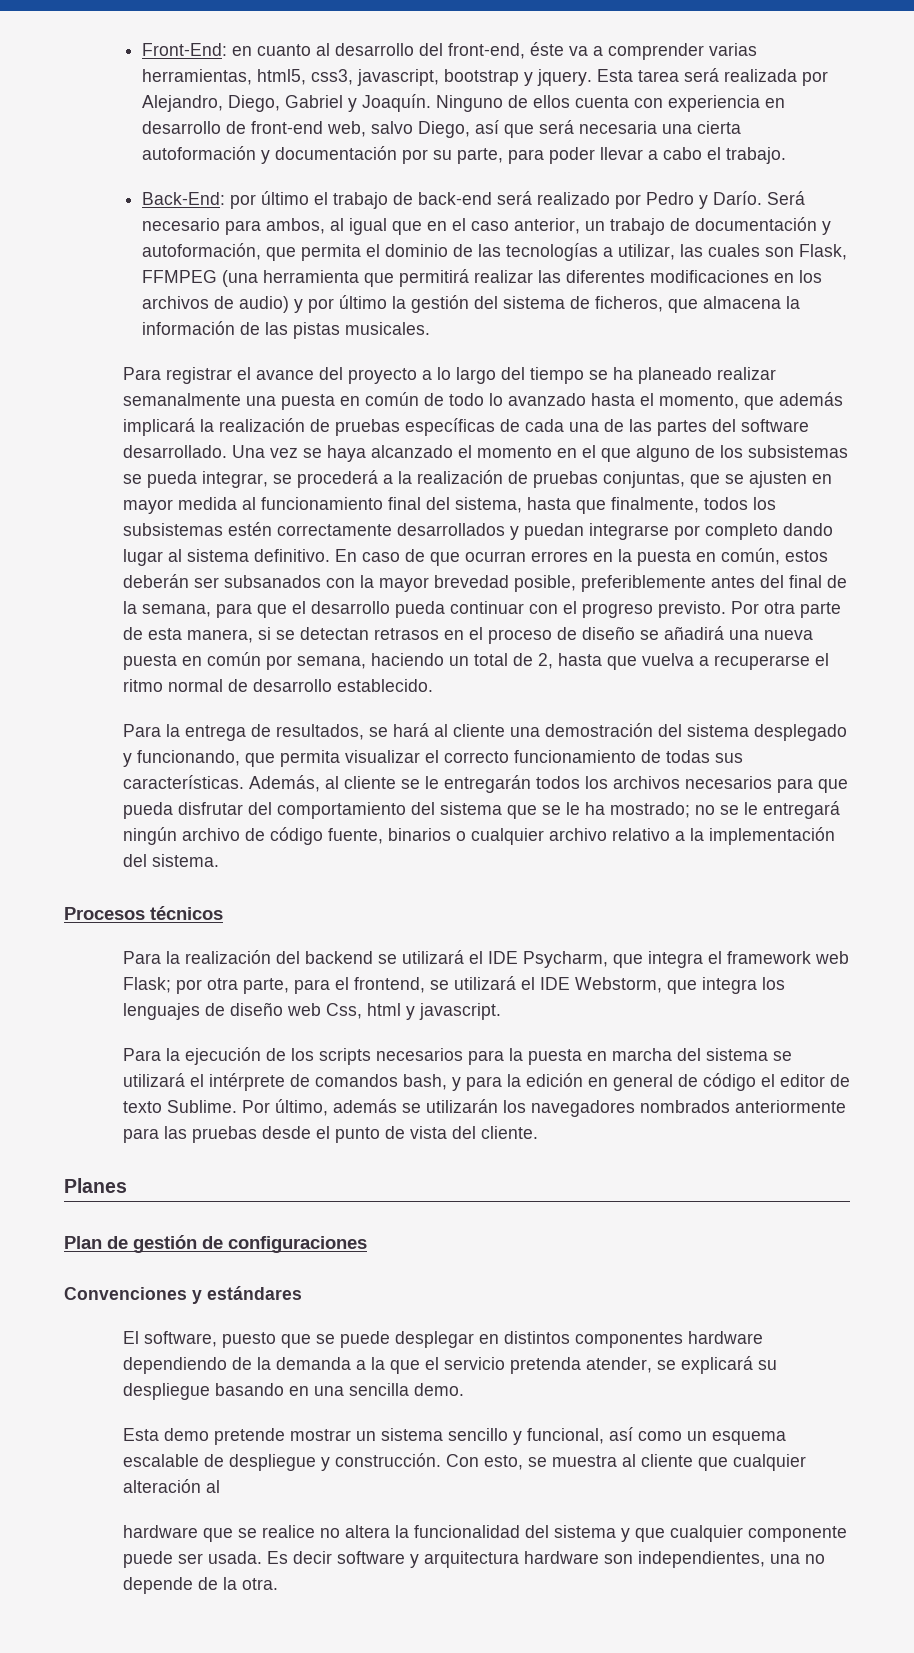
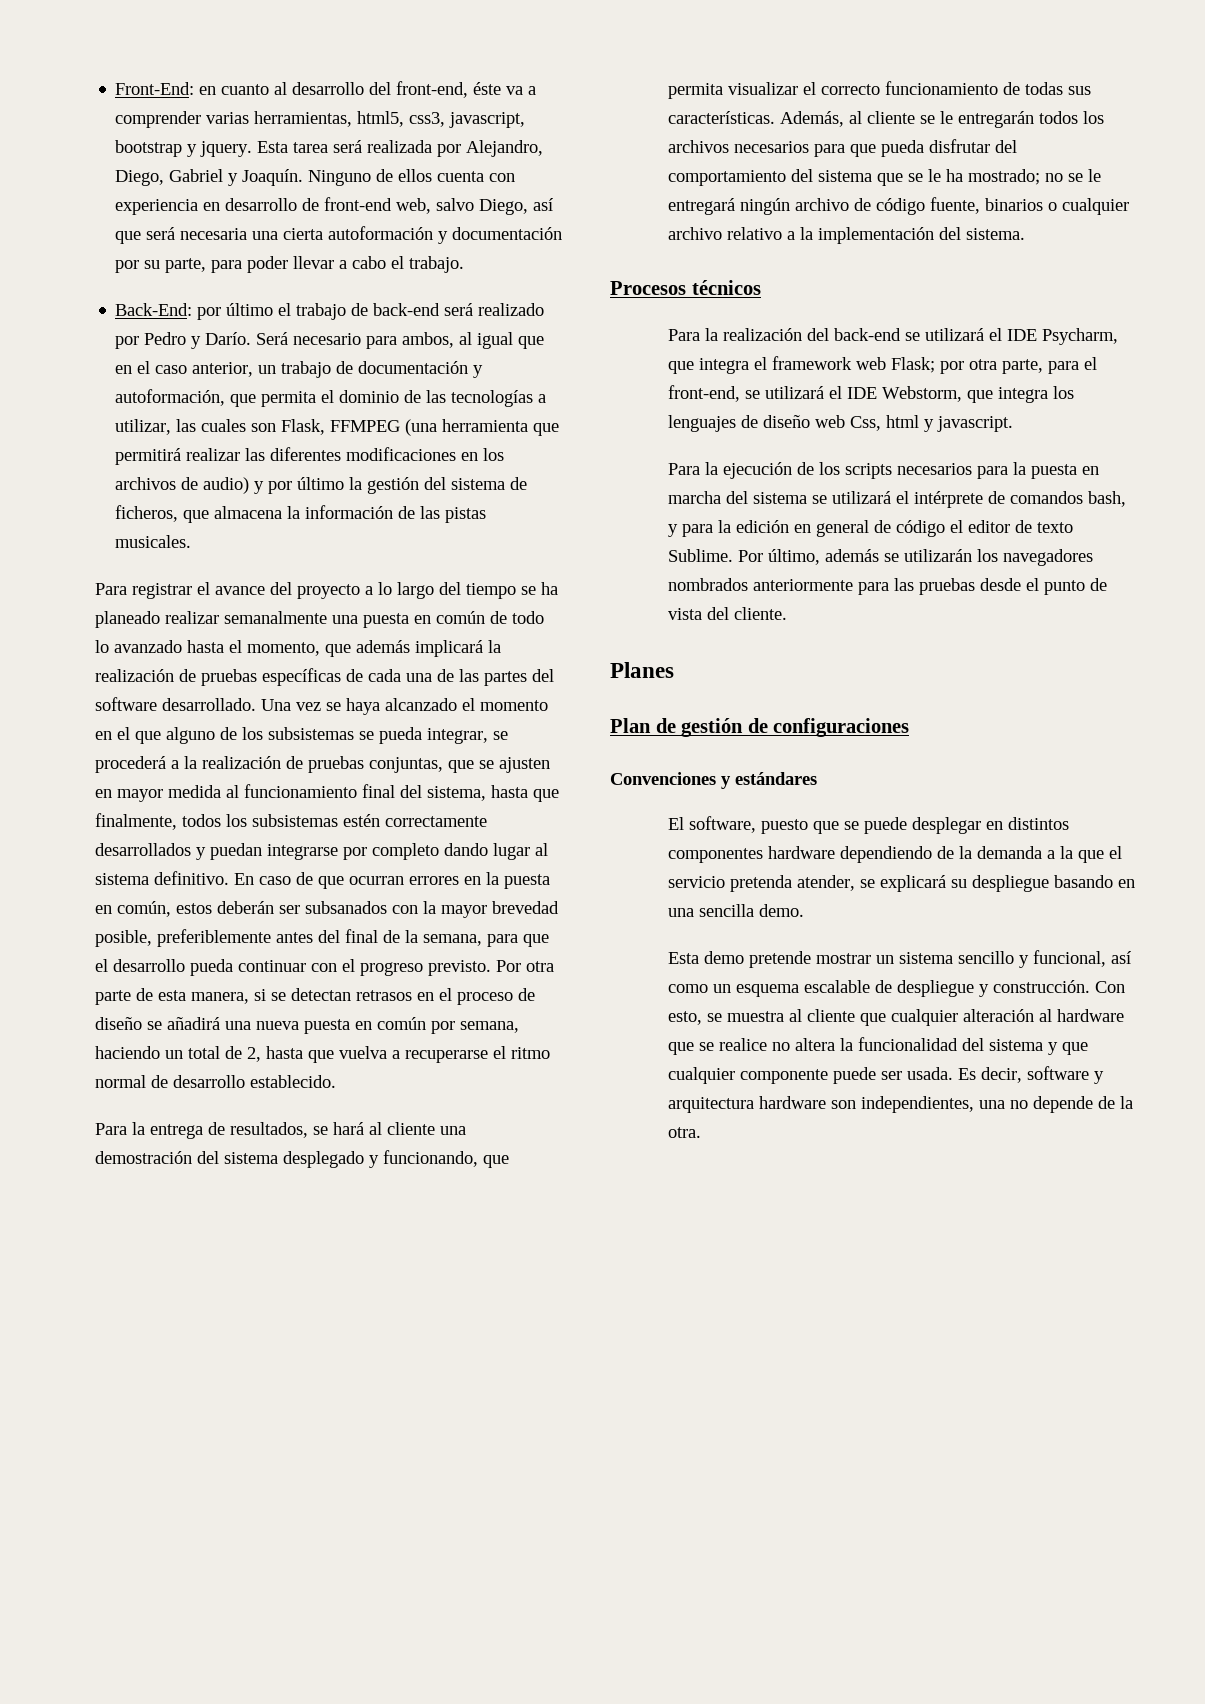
[304,951,373,964] backend -> [834,328,902,341] back-end
[353,977,425,993] frontend, -> [668,385,741,402] front-end,
(220, 1486) // -> (1053, 1015) none
[292,1551,332,1564] decir -> [981,1067,1023,1083] decir,

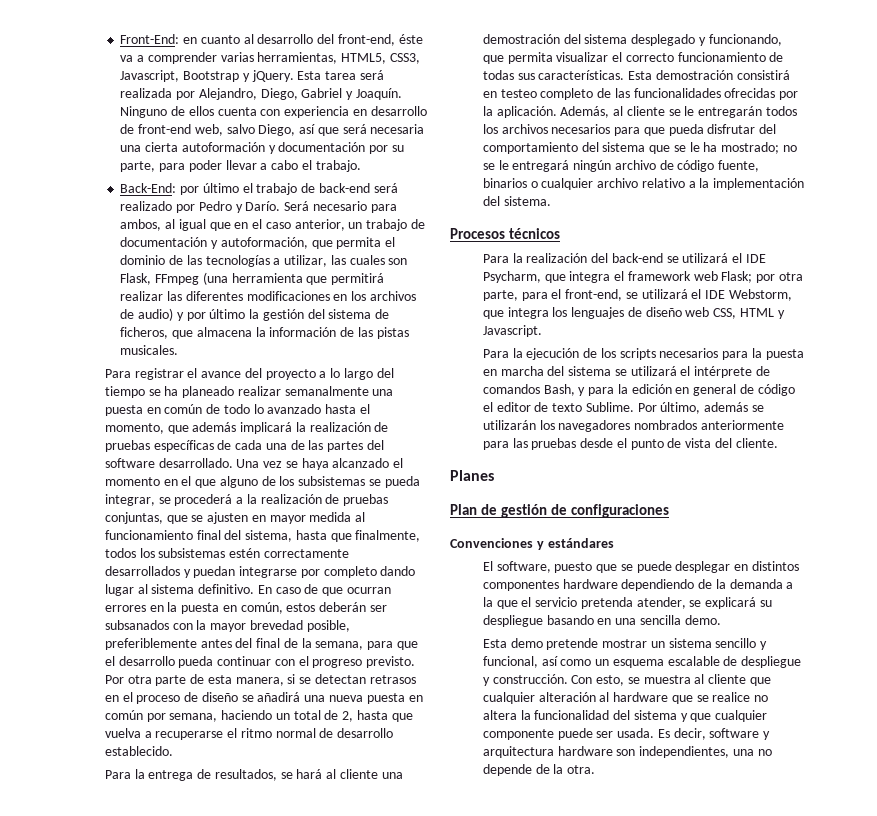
[357,111,526,128] [115,140,253,157] html5, css3, javascript, bootstrap y jquery. -> [341,53,420,64] [120,70,294,82] HTML5, CSS3, Javascript, Bootstrap y jQuery.
[330,420,401,432] FFMPEG -> [154,274,199,285] FFmpeg
(776, 117) none -> [628,70,790,80] [482,88,799,100] [482,106,557,118] Esta demostración consistirá en testeo completo de las funcionalidades ofrecidas por la aplicación.
[850,415,1014,432] Css, html y javascript. -> [713,308,785,319] [482,325,542,337] CSS, HTML y Javascript.
[1088,491,1127,507] bash, -> [543,384,575,396] Bash,

